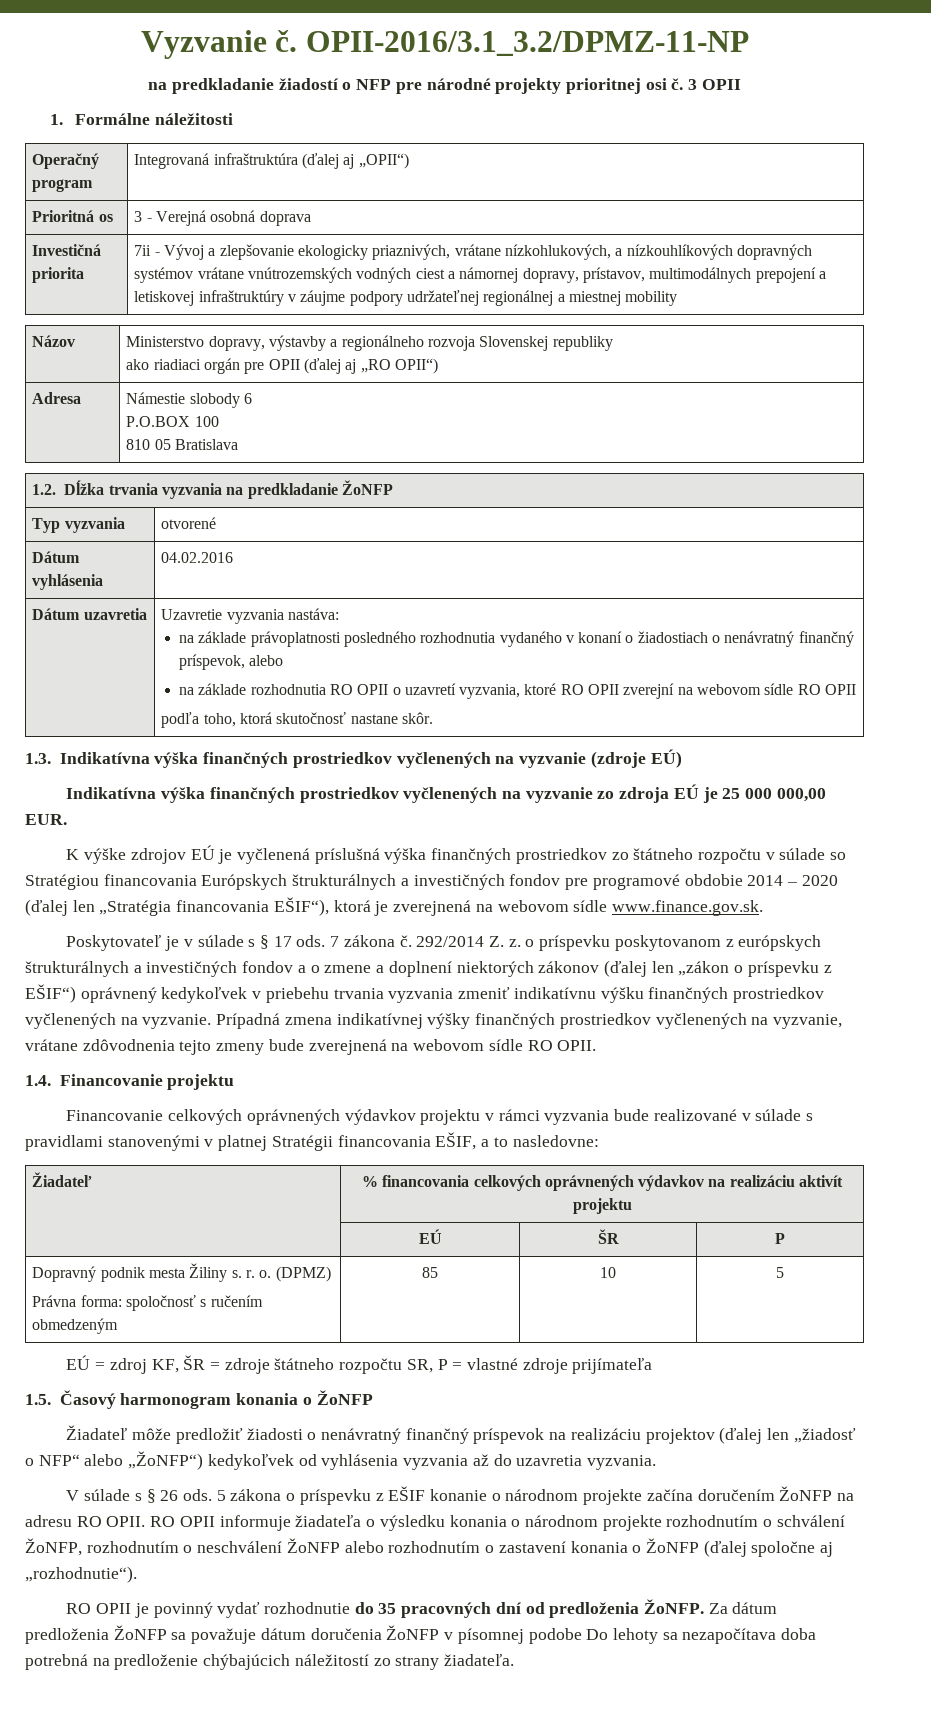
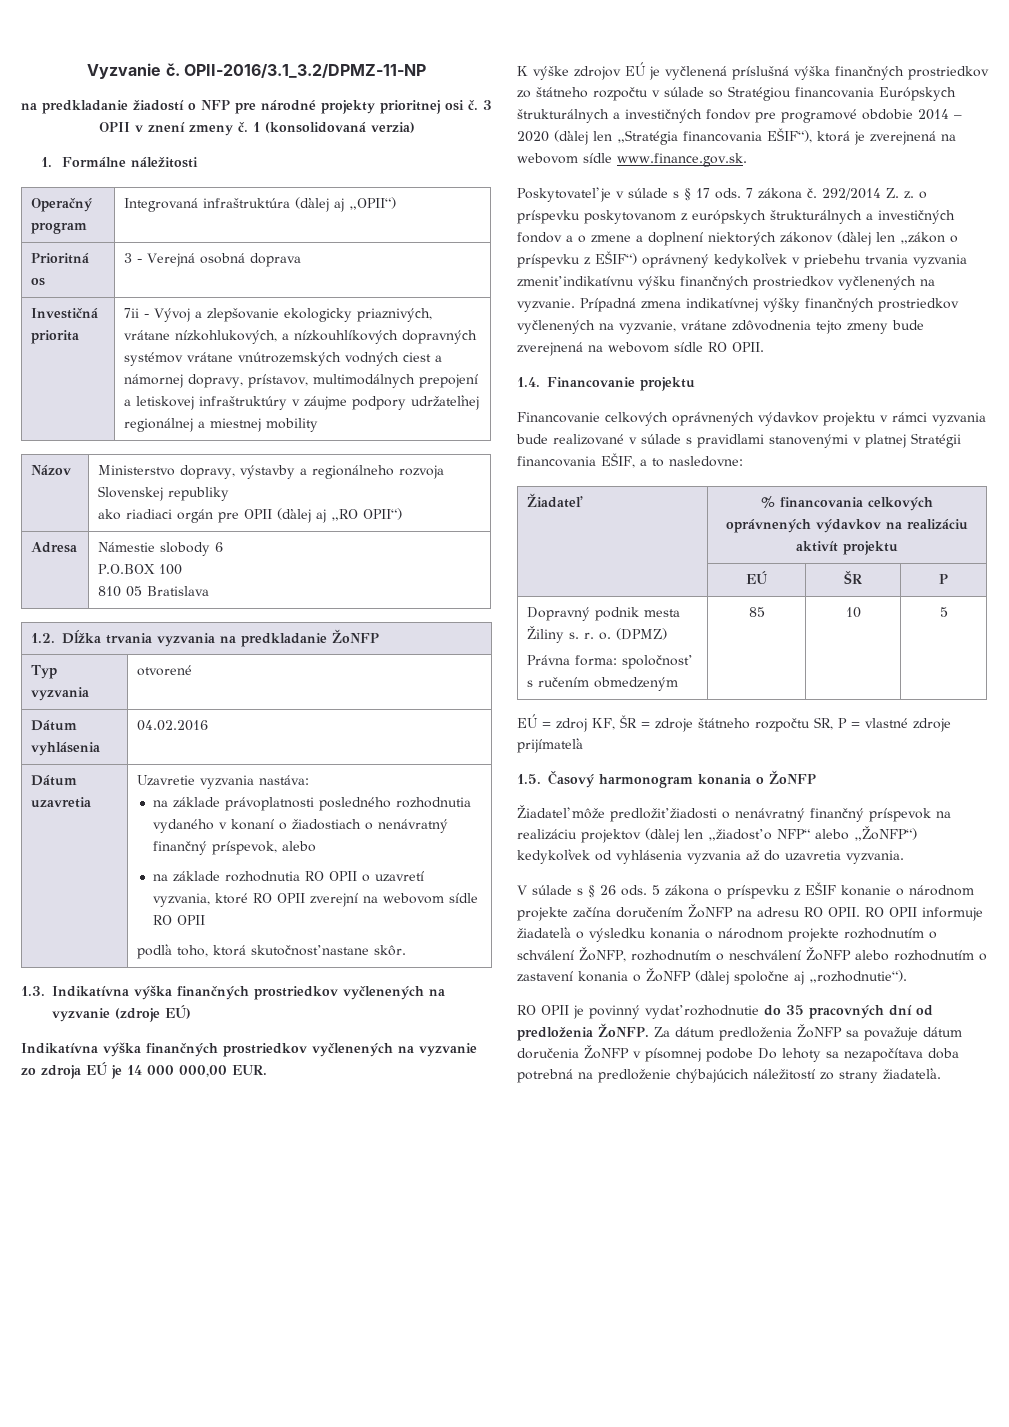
(741, 84) none -> [134,122,415,136] v znení zmeny č. 1 (konsolidovaná verzia)
[722,788,741,799] 25 -> [127,1065,142,1075] 14

